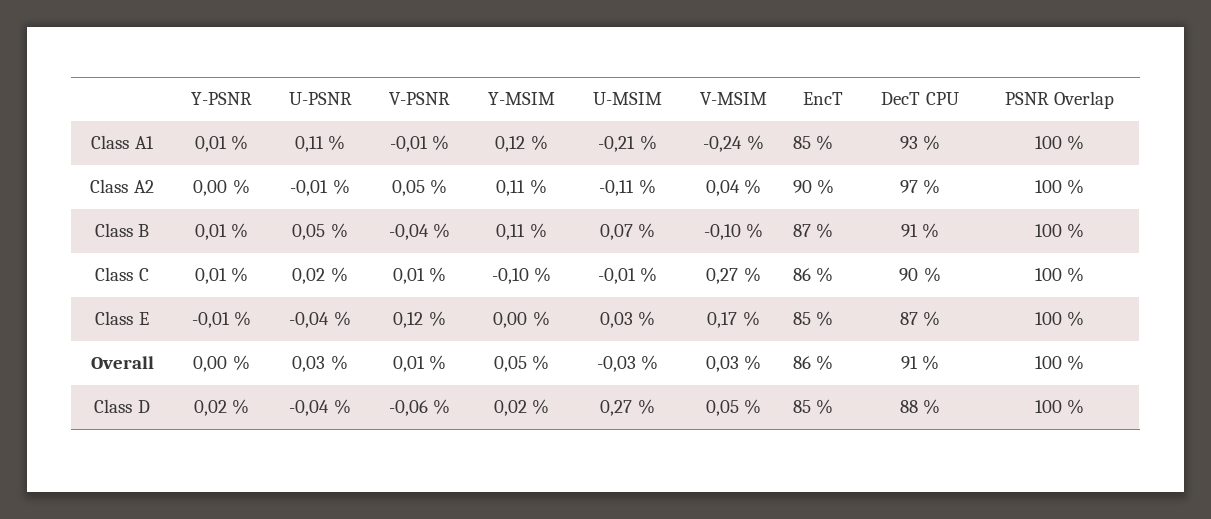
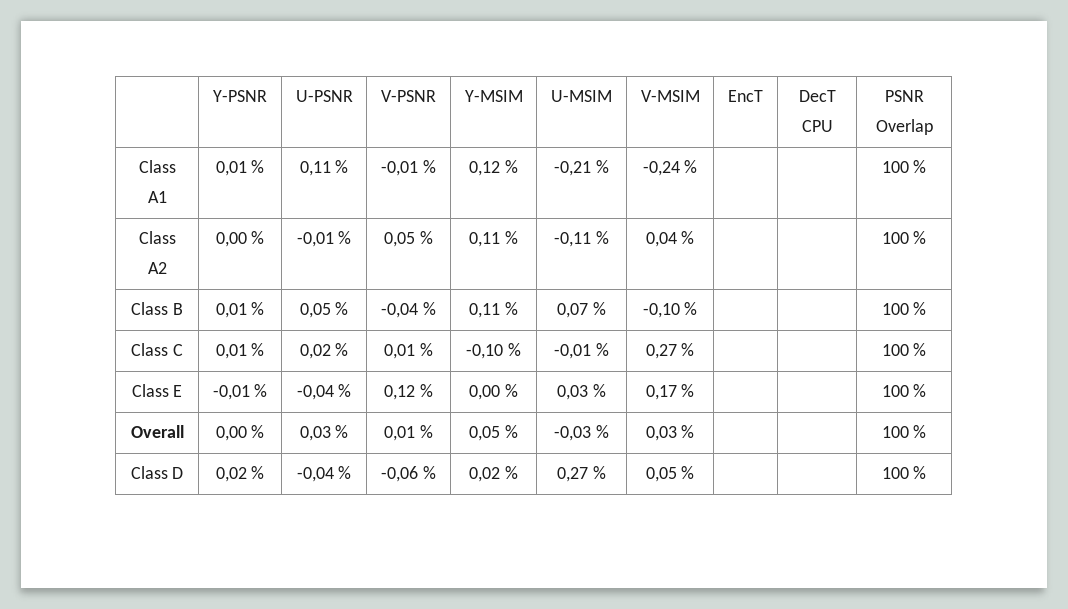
[792,135,833,150] [899,135,941,150] 85 % | 93 % -> (698, 166) |
[792,179,834,194] [899,179,941,194] 90 % | 97 % -> (695, 237) |
[792,223,833,238] [900,223,940,238] 87 % | 91 % -> (698, 308) |
[792,267,833,282] [899,267,941,282] 86 % | 90 % -> (695, 349) |
[792,311,833,326] [899,311,941,326] 85 % | 87 % -> (695, 390) |
[792,355,833,370] [900,355,940,370] 86 % | 91 % -> (695, 431) |
[792,399,833,414] [899,399,941,414] 85 % | 88 % -> (695, 472) |

